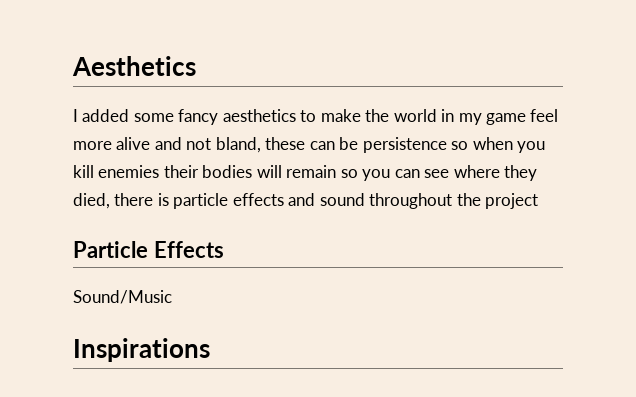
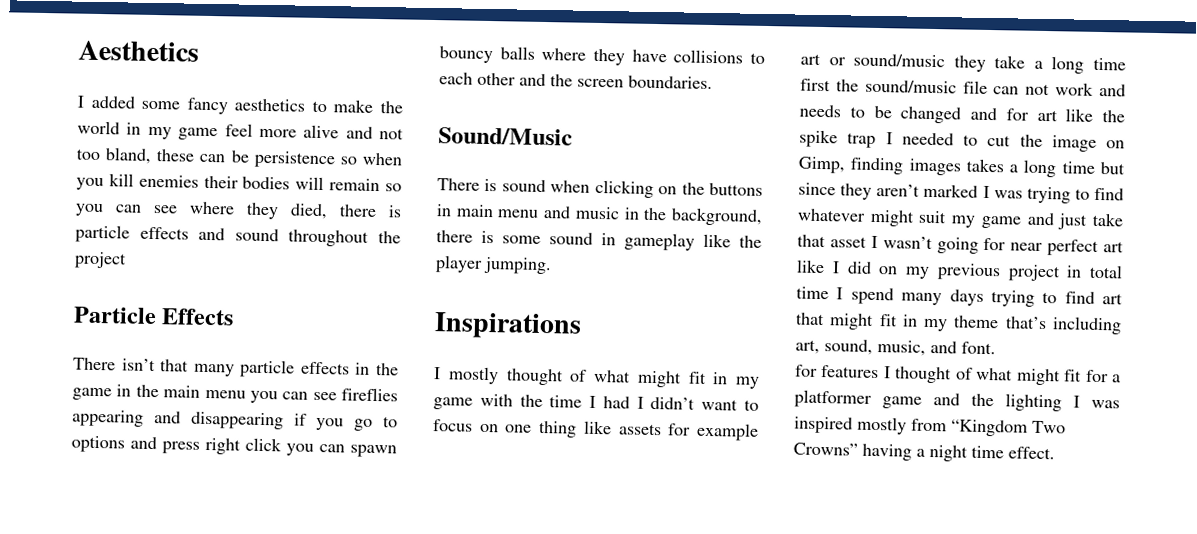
(212, 144) none -> [76,148,101,161] too
[73,290,172,304] [73,338,210,362] Sound/Music // Inspirations -> [73,357,399,378] [72,384,398,404] [72,409,398,431] [71,435,397,458] [439,46,765,66] [439,72,713,90] [438,127,573,146] [437,178,763,198] [436,204,763,226] [436,230,762,251] [435,255,552,275] [434,312,582,340] [433,366,760,389] [433,393,759,411] [433,419,759,441] [800,53,1126,74] [800,78,1126,97] [799,104,1125,124] [799,129,1125,152] [798,156,1125,178] [798,182,1124,204] [797,208,1124,230] [797,234,1124,257] [796,259,1123,282] [796,286,1123,307] [795,312,1122,335] [795,339,996,356] [795,364,1121,386] [794,389,1120,412] [794,416,1066,437] [793,442,1055,462] There isn’t that many particle effects in the game in the main menu you can see fireflies appearing and disappearing if you go to options and press right click you can spawn bouncy balls where they have collisions to each other and the screen boundaries. // Sound/Music // There is sound when clicking on the buttons in main menu and music in the background, there is some sound in gameplay like the player jumping. // Inspirations // I mostly thought of what might fit in my game with the time I had I didn’t want to focus on one thing like assets for example art or sound/music they take a long time first the sound/music file can not work and needs to be changed and for art like the spike trap I needed to cut the image on Gimp, finding images takes a long time but since they aren’t marked I was trying to find whatever might suit my game and just take that asset I wasn’t going for near perfect art like I did on my previous project in total time I spend many days trying to find art that might fit in my theme that’s including art, sound, music, and font. // for features I thought of what might fit for a platformer game and the lighting I was inspired mostly from “Kingdom Two Crowns” having a night time effect.

